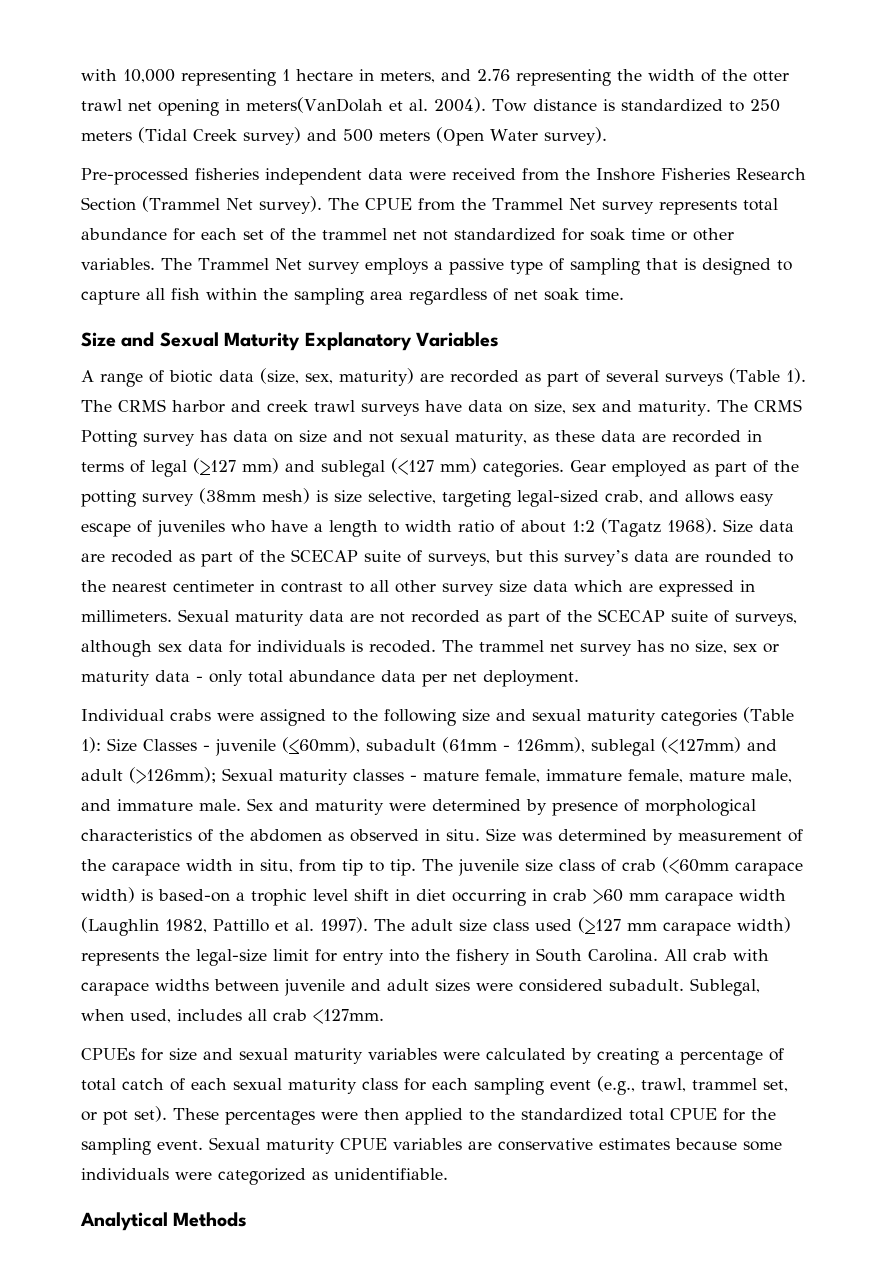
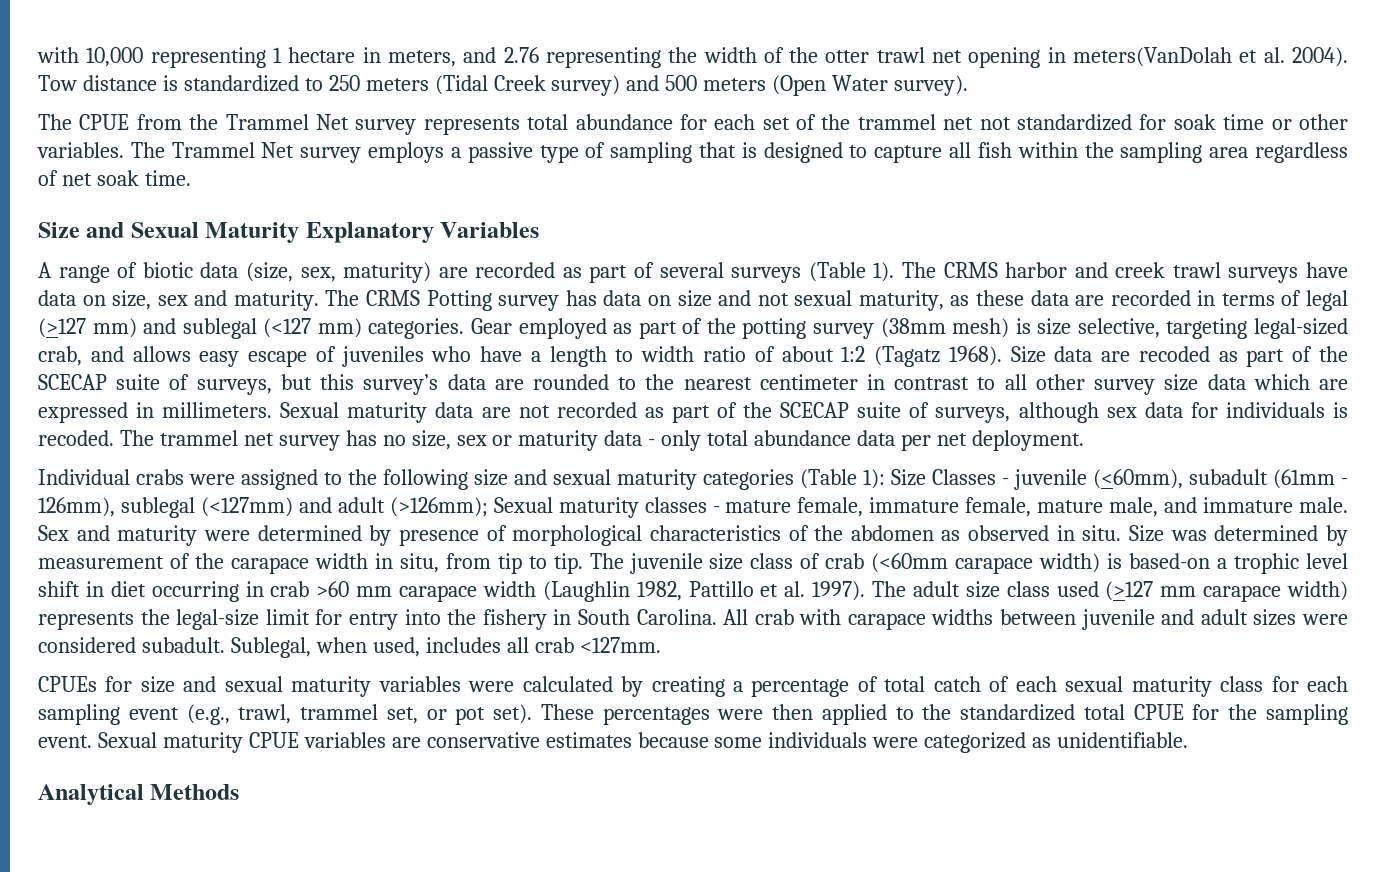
[81,168,806,185] [81,196,322,214] Pre-processed fisheries independent data were received from the Inshore Fisheries Research Section (Trammel Net survey). -> (969, 85) none

